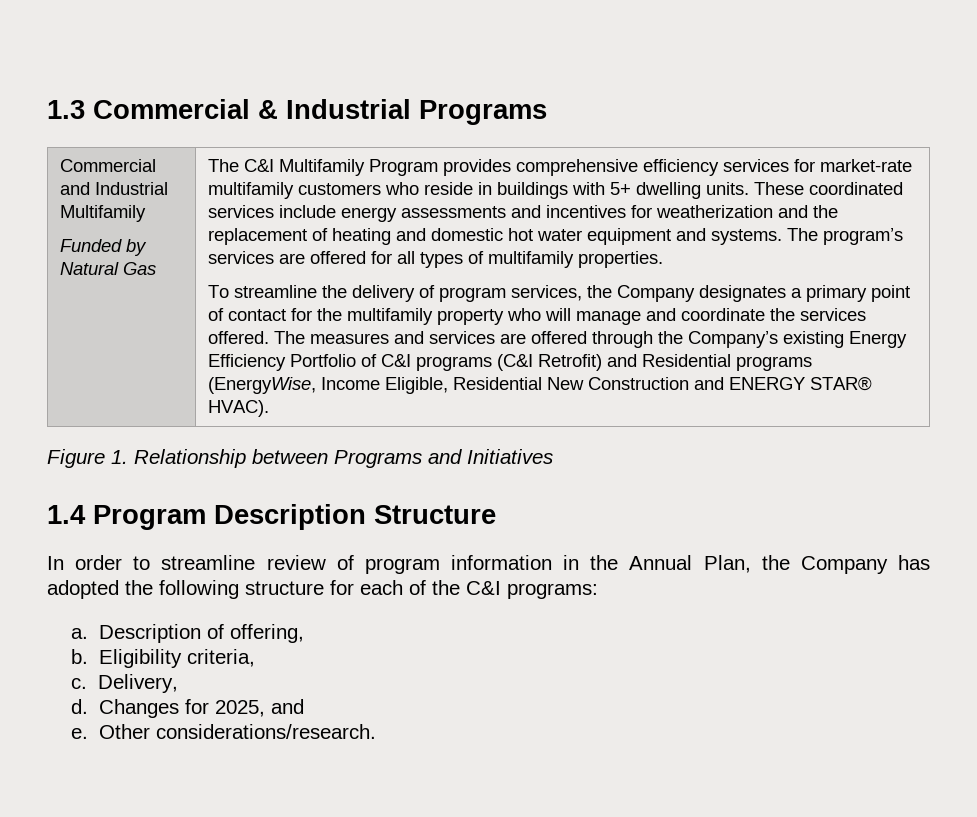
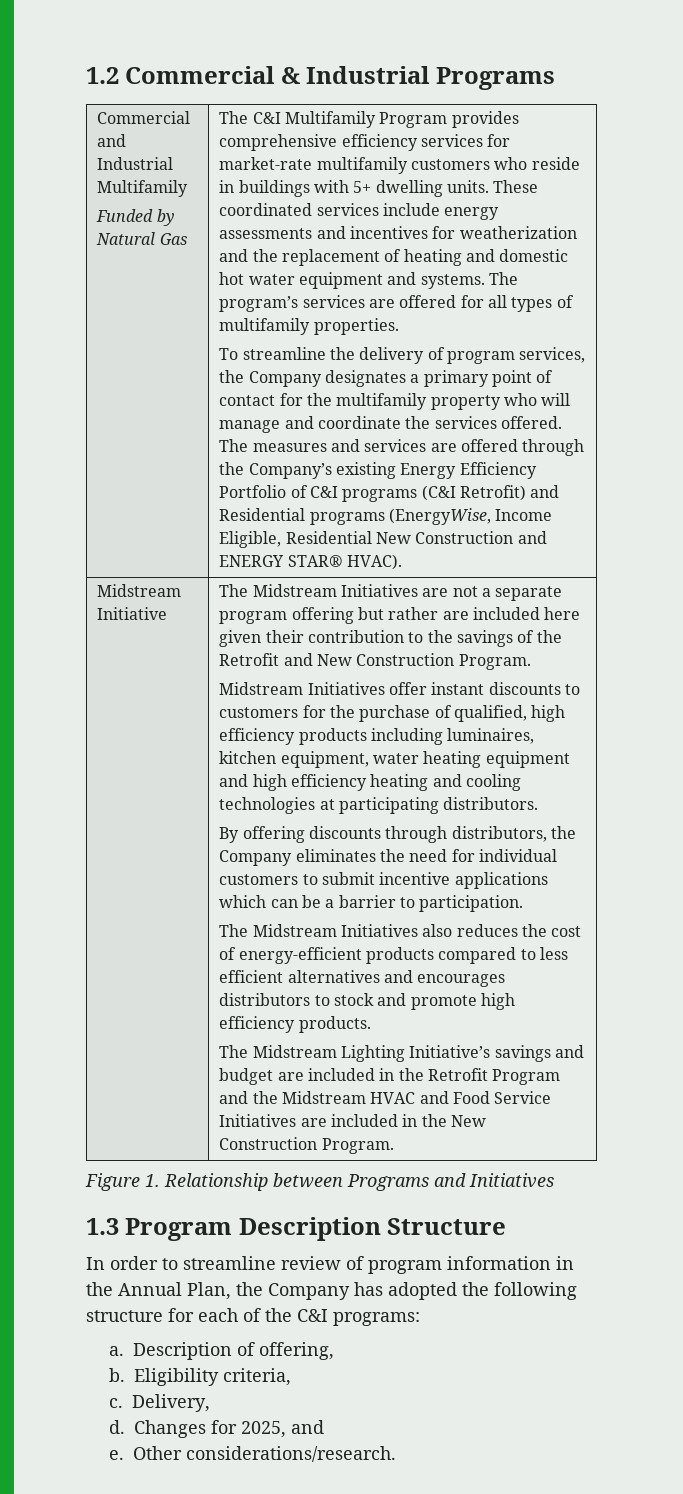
[47,100,85,119] 1.3 -> [86,67,119,84] 1.2
(270, 408) none -> [97,584,182,597] [97,607,168,620] [219,584,563,601] [219,607,581,624] [219,630,562,647] [219,653,531,670] [219,682,580,695] [219,705,566,722] [219,728,535,745] [219,751,570,768] [219,774,521,791] [219,797,539,814] [219,826,576,843] [219,849,557,866] [219,872,548,889] [219,895,524,912] [219,924,582,937] [219,947,568,964] [219,970,506,987] [219,993,515,1010] [219,1016,371,1033] [219,1045,584,1062] [219,1068,561,1085] [219,1091,552,1104] [219,1114,486,1127] [219,1137,394,1154] // Midstream Initiative | The Midstream Initiatives are not a separate program offering but rather are included here given their contribution to the savings of the Retrofit and New Construction Program. // Midstream Initiatives offer instant discounts to customers for the purchase of qualified, high efficiency products including luminaires, kitchen equipment, water heating equipment and high efficiency heating and cooling technologies at participating distributors. // By offering discounts through distributors, the Company eliminates the need for individual customers to submit incentive applications which can be a barrier to participation. // The Midstream Initiatives also reduces the cost of energy-efficient products compared to less efficient alternatives and encourages distributors to stock and promote high efficiency products. // The Midstream Lighting Initiative’s savings and budget are included in the Retrofit Program and the Midstream HVAC and Food Service Initiatives are included in the New Construction Program.
[47,505,86,524] 1.4 -> [86,1218,119,1235] 1.3

